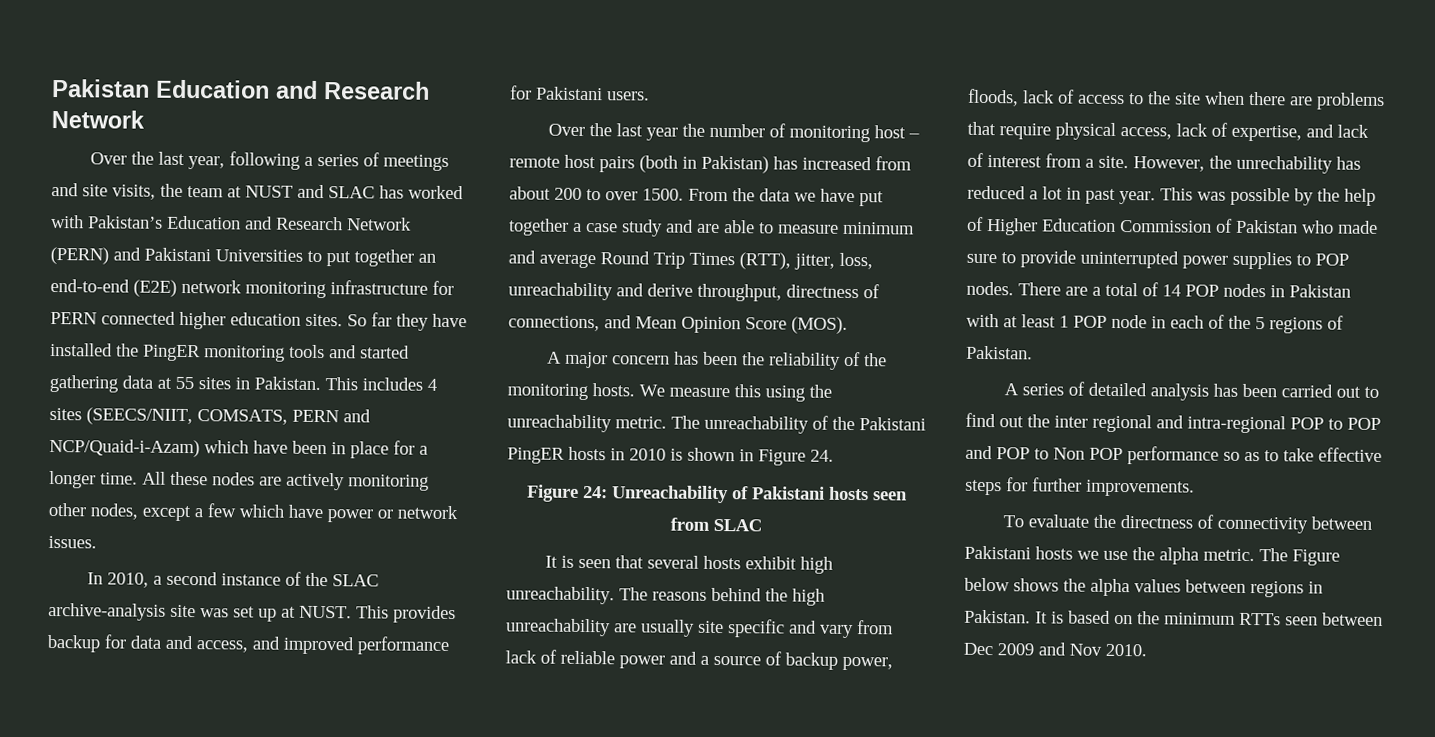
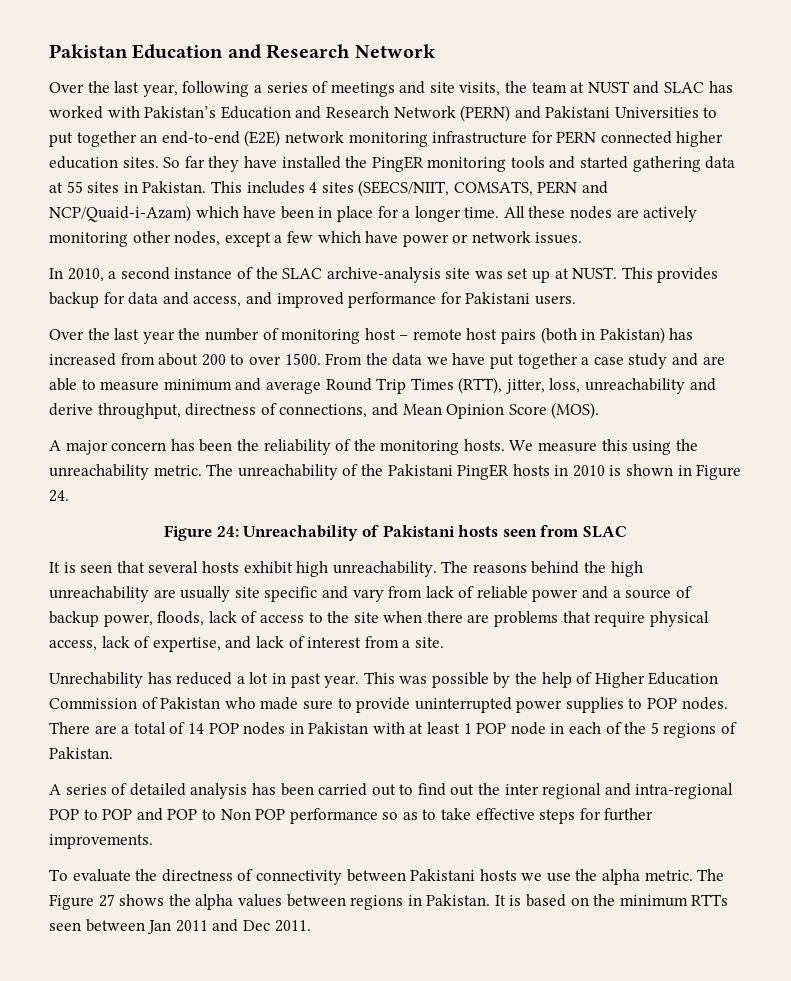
[1133,155,1333,174] However, the unrechability -> [49,672,143,688] // Unrechability
[964,577,1010,592] below -> [98,894,115,907] 27
[963,642,1147,657] Dec 2009 and Nov 2010. -> [147,919,311,934] Jan 2011 and Dec 2011.

